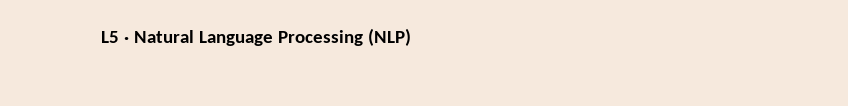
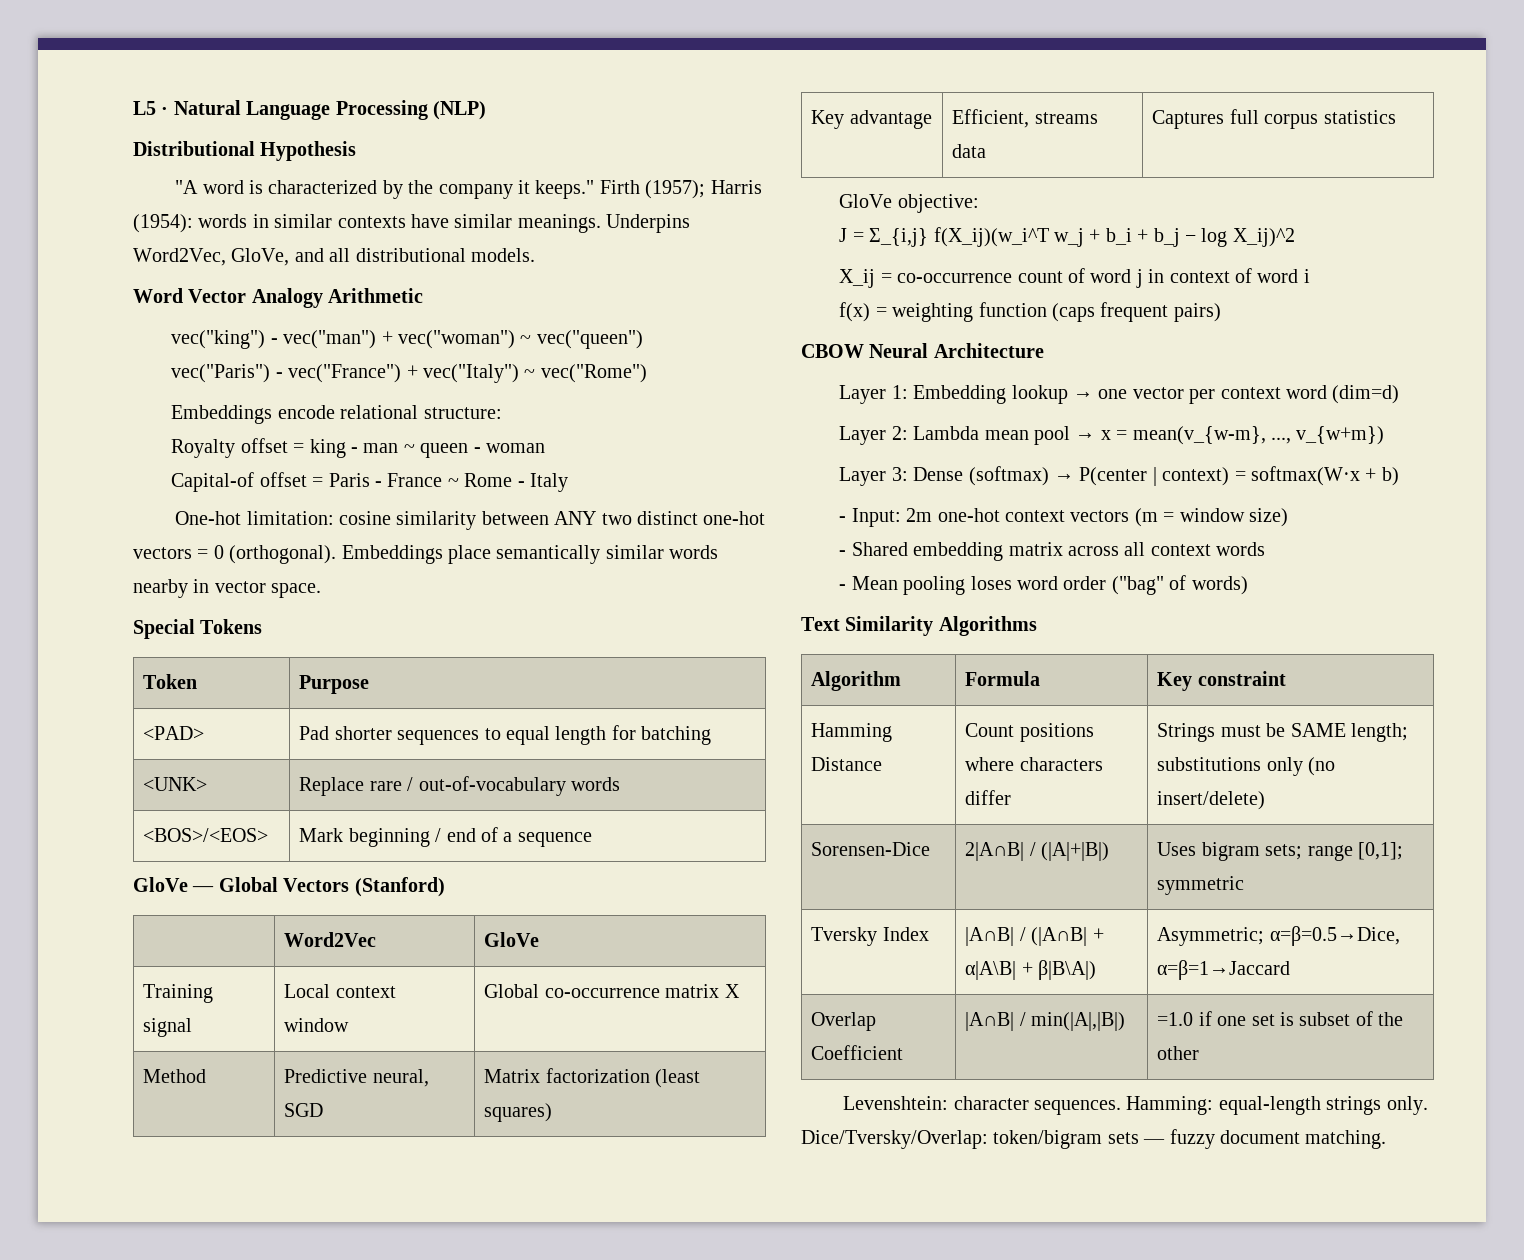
(411, 37) none -> [133,141,357,161] [175,180,762,199] [133,214,691,233] [133,248,535,266] [133,288,424,308] [171,330,643,349] [171,364,647,383] [171,405,502,424] [171,438,545,458] [171,472,568,492] [175,511,766,530] [133,545,719,564] [133,579,322,598] [133,619,263,639] [143,674,198,689] [299,675,370,694] [143,726,205,740] [299,725,712,745] [143,777,208,791] [299,776,620,796] [143,828,269,842] [299,827,592,847] [133,877,445,897] [284,932,377,947] [484,932,540,947] [143,984,214,1003] [143,1018,193,1037] [284,984,396,998] [284,1018,350,1032] [484,984,740,998] [143,1069,207,1083] [284,1069,429,1087] [284,1103,324,1117] [484,1068,701,1088] [484,1103,553,1122] [811,110,932,129] [952,109,1098,128] [952,144,987,158] [1152,109,1396,129] [839,194,979,213] [839,227,1295,247] [839,268,1310,288] [839,302,1221,322] [801,343,1044,358] [839,385,1400,404] [839,426,1385,445] [839,466,1399,486] [839,508,1288,527] [839,542,1266,561] [839,575,1248,595] [801,616,1037,636] [811,671,902,691] [965,671,1041,686] [1157,671,1286,691] [811,723,893,742] [811,757,883,771] [965,723,1094,742] [965,757,1103,771] [965,790,1012,805] [1157,723,1408,742] [1157,757,1336,776] [1157,791,1266,810] [811,842,931,856] [965,842,1110,861] [1157,842,1403,861] [1157,876,1245,895] [811,927,929,946] [965,927,1104,946] [965,960,1097,980] [1157,926,1400,946] [1157,960,1291,980] [811,1012,877,1031] [811,1045,904,1060] [965,1012,1126,1031] [1157,1011,1404,1026] [1157,1046,1200,1060] [843,1096,1428,1115] [801,1129,1387,1149] // Distributional Hypothesis // "A word is characterized by the company it keeps." Firth (1957); Harris (1954): words in similar contexts have similar meanings. Underpins Word2Vec, GloVe, and all distributional models. // Word Vector Analogy Arithmetic // vec("king") - vec("man") + vec("woman") ~ vec("queen") // vec("Paris") - vec("France") + vec("Italy") ~ vec("Rome") // Embeddings encode relational structure: // Royalty offset = king - man ~ queen - woman // Capital-of offset = Paris - France ~ Rome - Italy // One-hot limitation: cosine similarity between ANY two distinct one-hot vectors = 0 (orthogonal). Embeddings place semantically similar words nearby in vector space. // Special Tokens // Token | Purpose // <PAD> | Pad shorter sequences to equal length for batching // <UNK> | Replace rare / out-of-vocabulary words // <BOS>/<EOS> | Mark beginning / end of a sequence // GloVe — Global Vectors (Stanford) // | Word2Vec | GloVe // Training signal | Local context window | Global co-occurrence matrix X // Method | Predictive neural, SGD | Matrix factorization (least squares) // Key advantage | Efficient, streams data | Captures full corpus statistics // GloVe objective: // J = Σ_{i,j} f(X_ij)(w_i^T w_j + b_i + b_j − log X_ij)^2 // X_ij = co-occurrence count of word j in context of word i // f(x) = weighting function (caps frequent pairs) // CBOW Neural Architecture // Layer 1: Embedding lookup → one vector per context word (dim=d) // Layer 2: Lambda mean pool → x = mean(v_{w-m}, ..., v_{w+m}) // Layer 3: Dense (softmax) → P(center | context) = softmax(W·x + b) // - Input: 2m one-hot context vectors (m = window size) // - Shared embedding matrix across all context words // - Mean pooling loses word order ("bag" of words) // Text Similarity Algorithms // Algorithm | Formula | Key constraint // Hamming Distance | Count positions where characters differ | Strings must be SAME length; substitutions only (no insert/delete) // Sorensen-Dice | 2|A∩B| / (|A|+|B|) | Uses bigram sets; range [0,1]; symmetric // Tversky Index | |A∩B| / (|A∩B| + α|A\B| + β|B\A|) | Asymmetric; α=β=0.5→Dice, α=β=1→Jaccard // Overlap Coefficient | |A∩B| / min(|A|,|B|) | =1.0 if one set is subset of the other // Levenshtein: character sequences. Hamming: equal-length strings only. Dice/Tversky/Overlap: token/bigram sets — fuzzy document matching.

